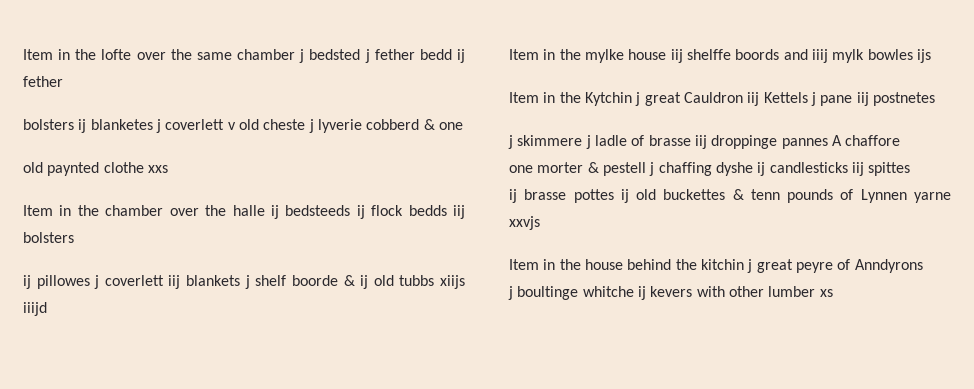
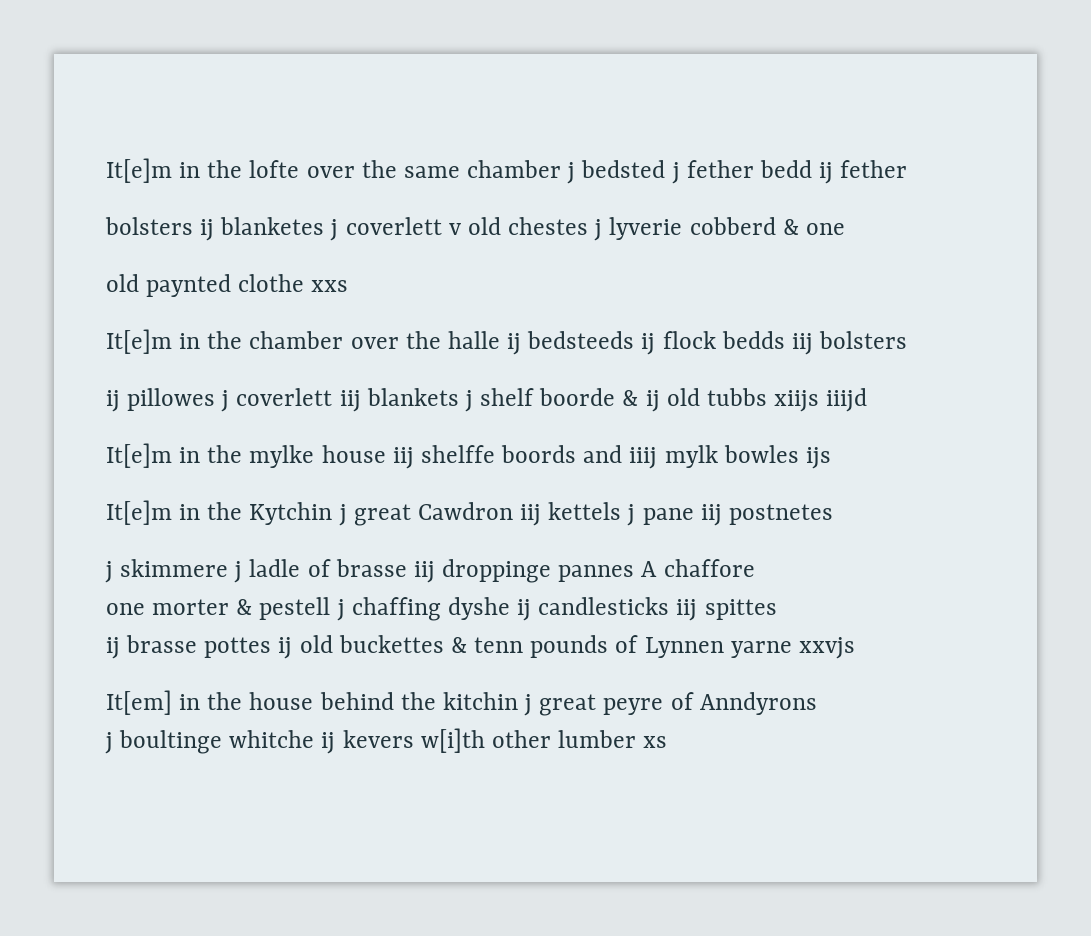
[23,49,53,60] Item -> [106,158,172,183] It[e]m
[263,119,306,130] cheste -> [508,217,589,235] chestes
[23,205,53,216] Item -> [106,329,172,354] It[e]m
[509,49,539,60] Item -> [106,443,172,468] It[e]m
[509,92,539,103] Item -> [106,500,172,525] It[e]m
[683,92,808,106] Cauldron iij Kettels -> [417,502,622,526] Cawdron iij kettels
[509,259,539,270] Item -> [106,690,172,715] It[em]
[696,286,725,297] with -> [420,728,485,753] w[i]th

